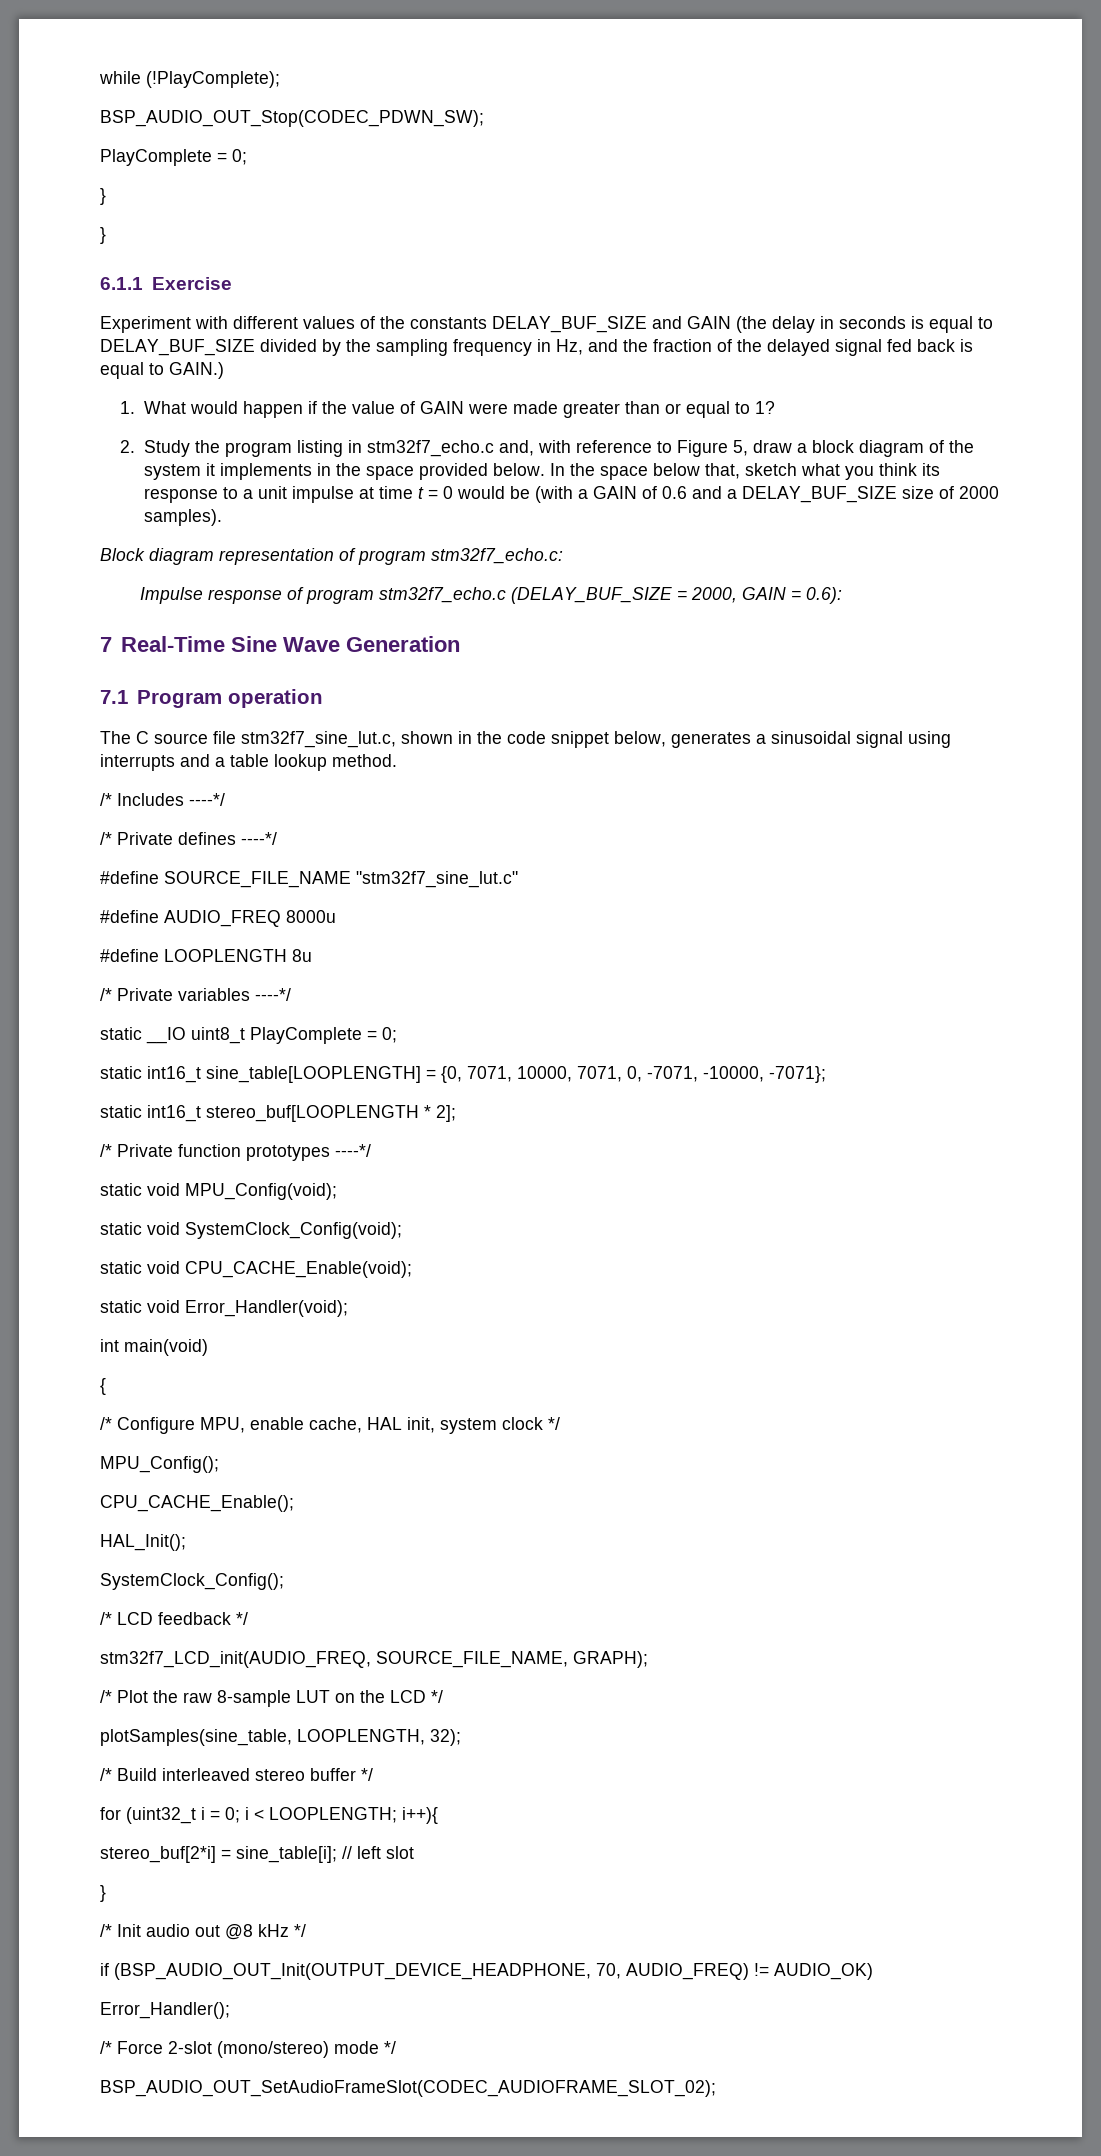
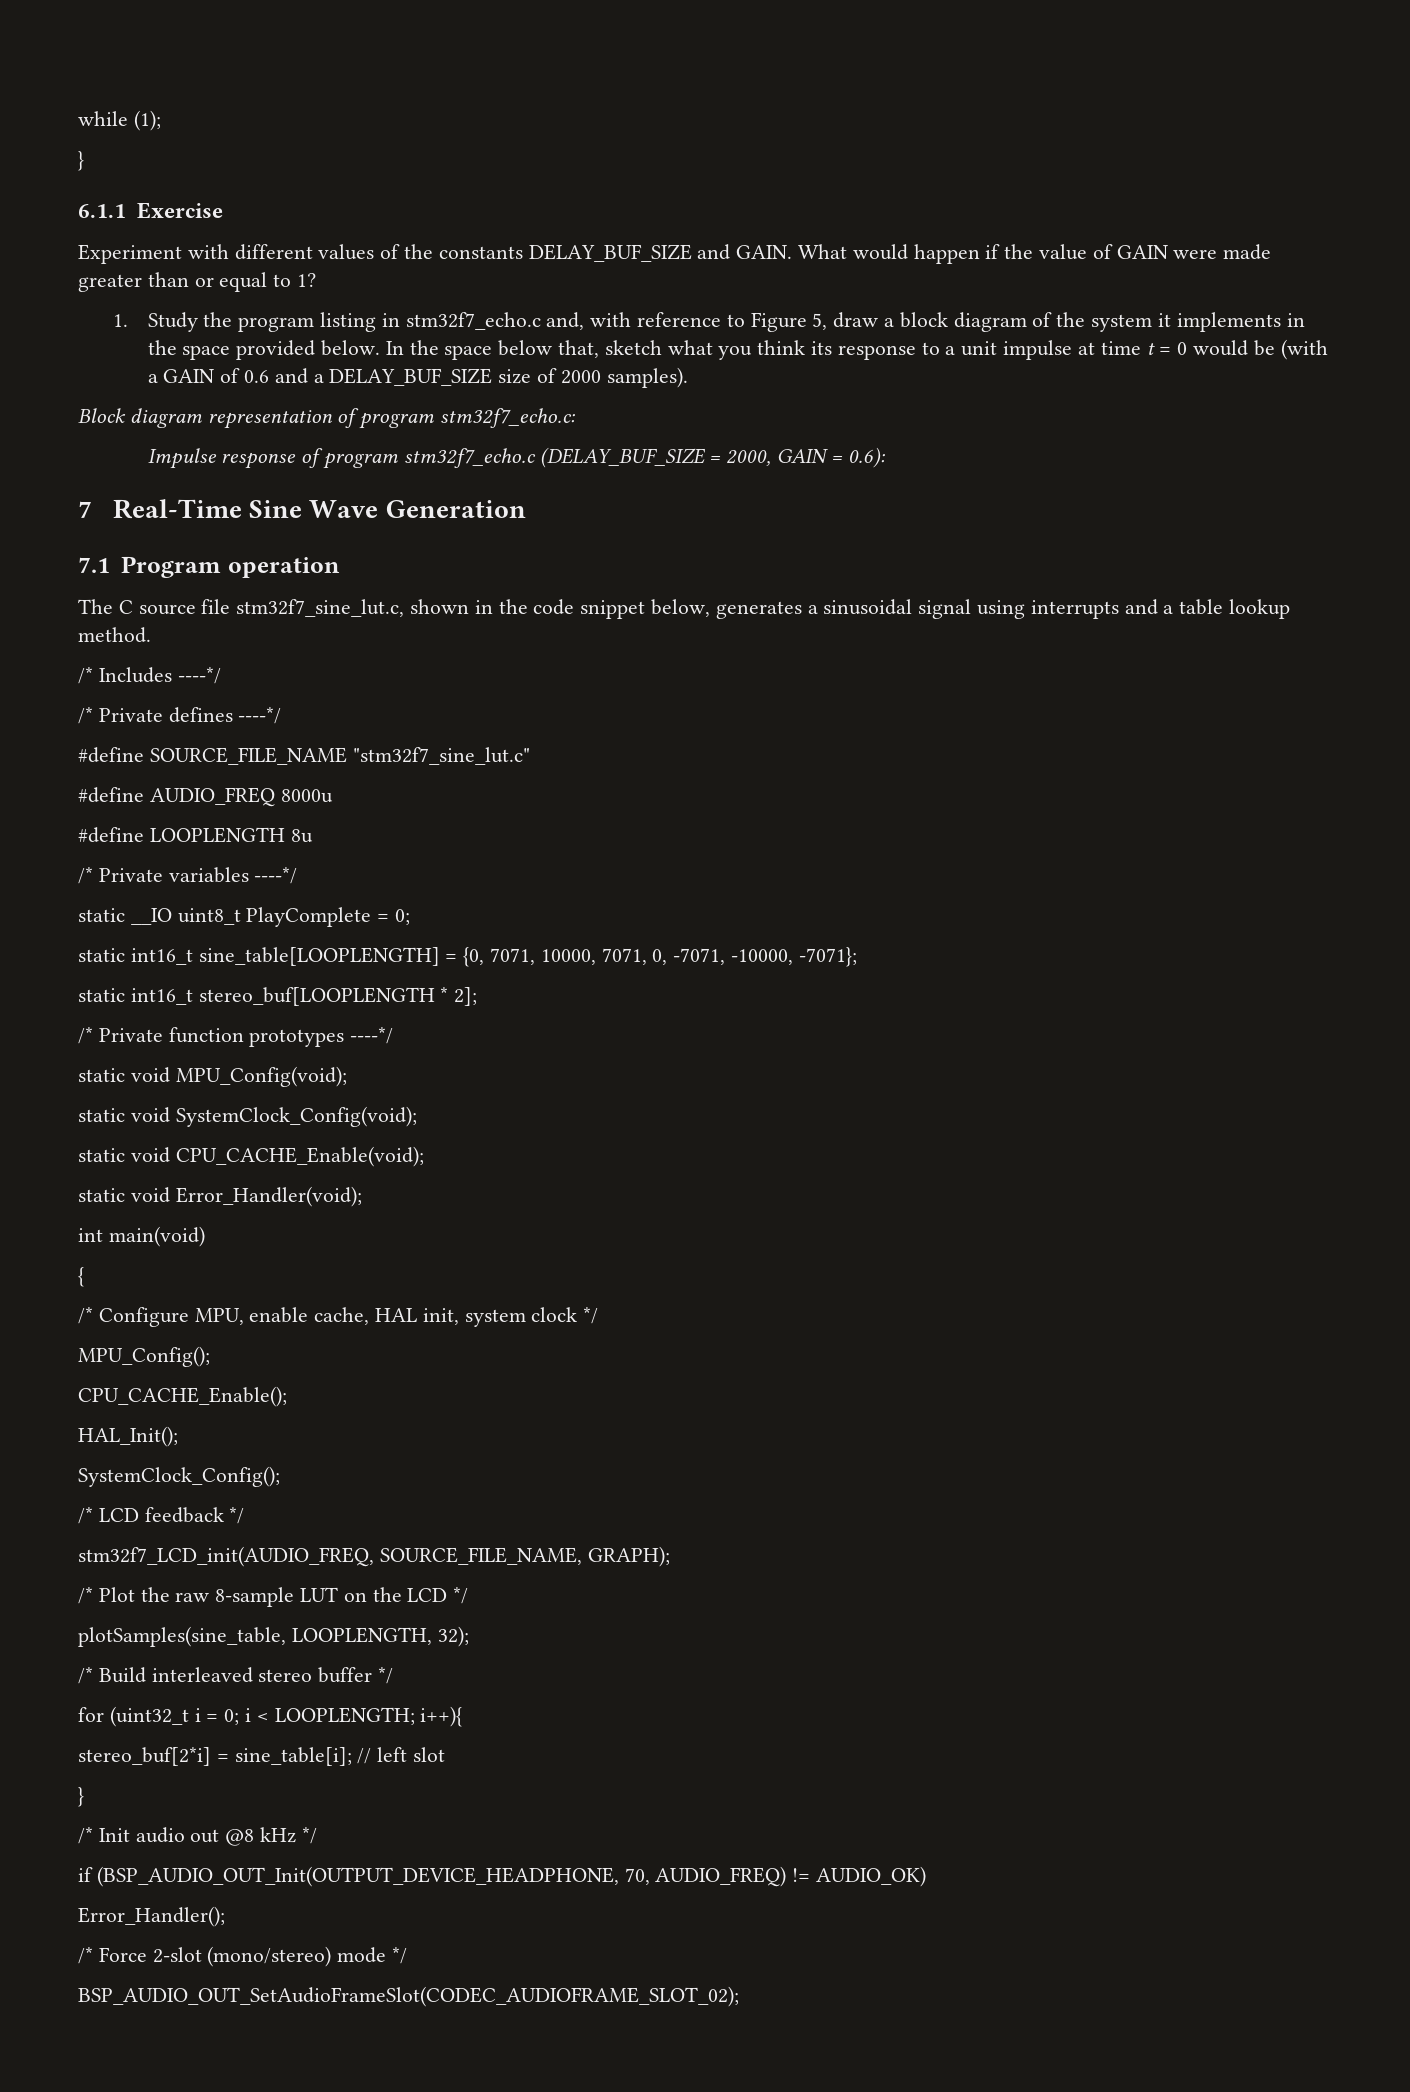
[146,71,280,88] [100,110,484,127] [100,149,247,166] [100,188,106,205] (!PlayComplete); // BSP_AUDIO_OUT_Stop(CODEC_PDWN_SW); // PlayComplete = 0; // } -> [133,110,161,131] (1);
[687,316,993,333] [100,339,973,356] [100,362,224,379] [119,401,135,414] GAIN (the delay in seconds is equal to DELAY_BUF_SIZE divided by the sampling frequency in Hz, and the fraction of the delayed signal fed back is equal to GAIN.) // 1. -> [736,245,793,259] GAIN.
[119,440,135,453] 2. -> [112,314,128,327] 1.

